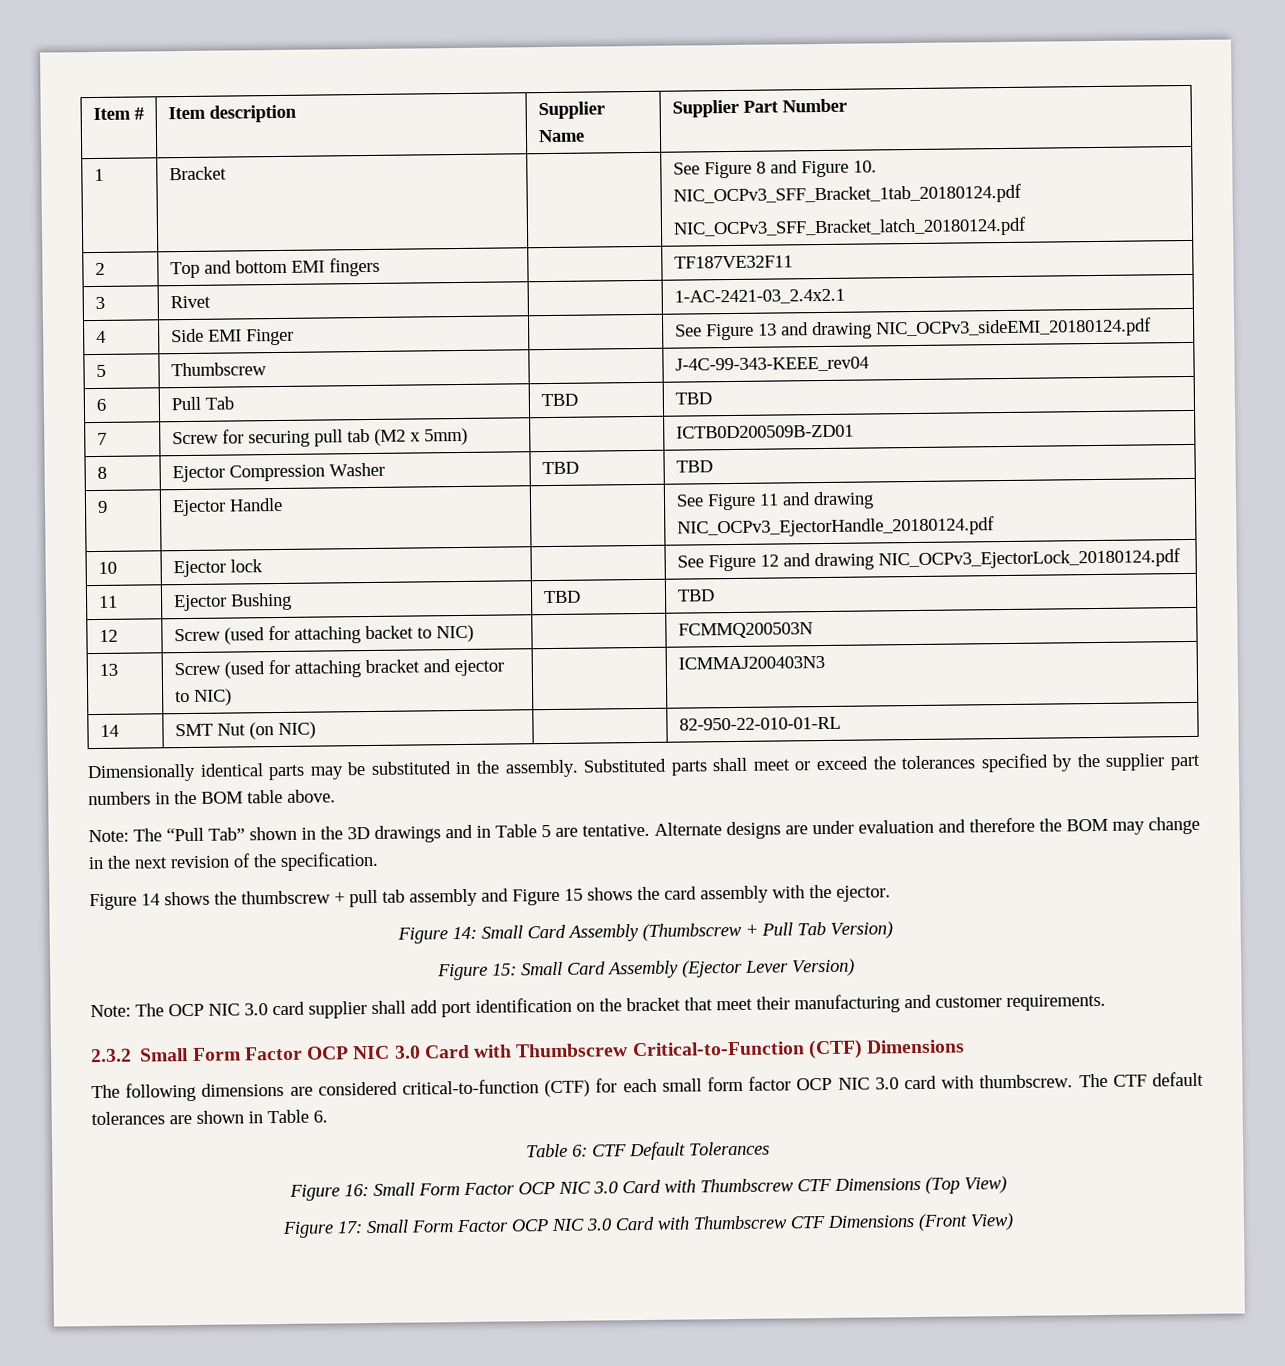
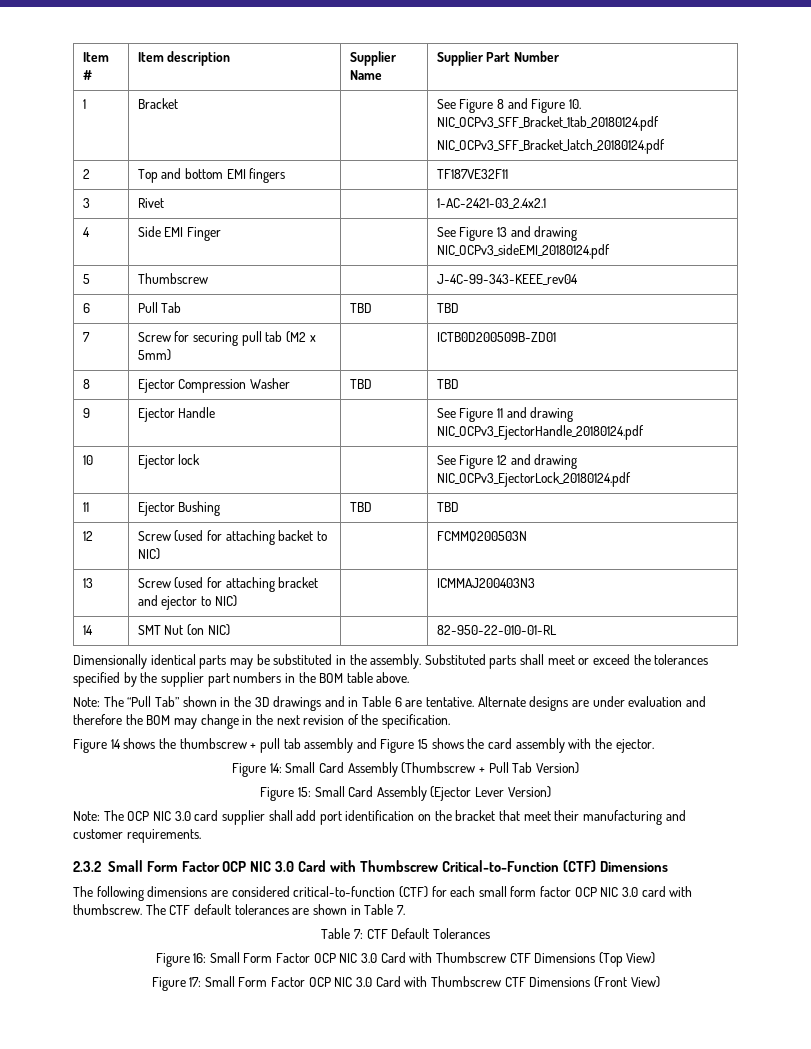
[541,825,551,838] 5 -> [394,697,402,707] 6
[313,1110,328,1123] [526,1143,588,1158] 6. // Table 6: -> [396,905,405,915] [321,928,363,939] 7. // Table 7:

